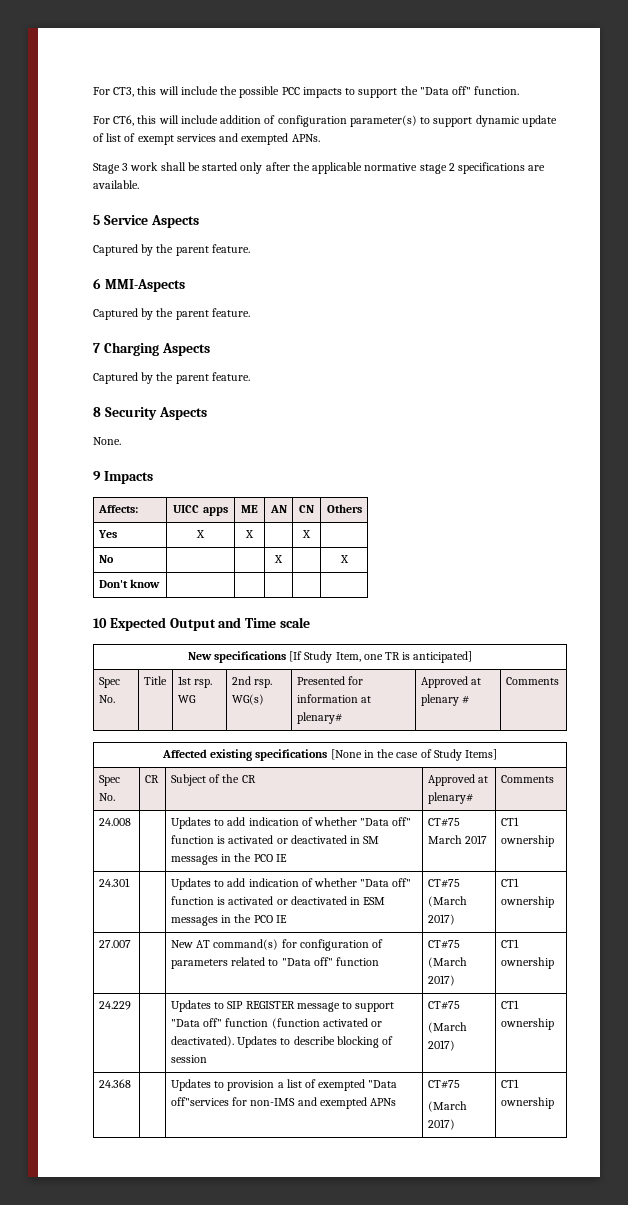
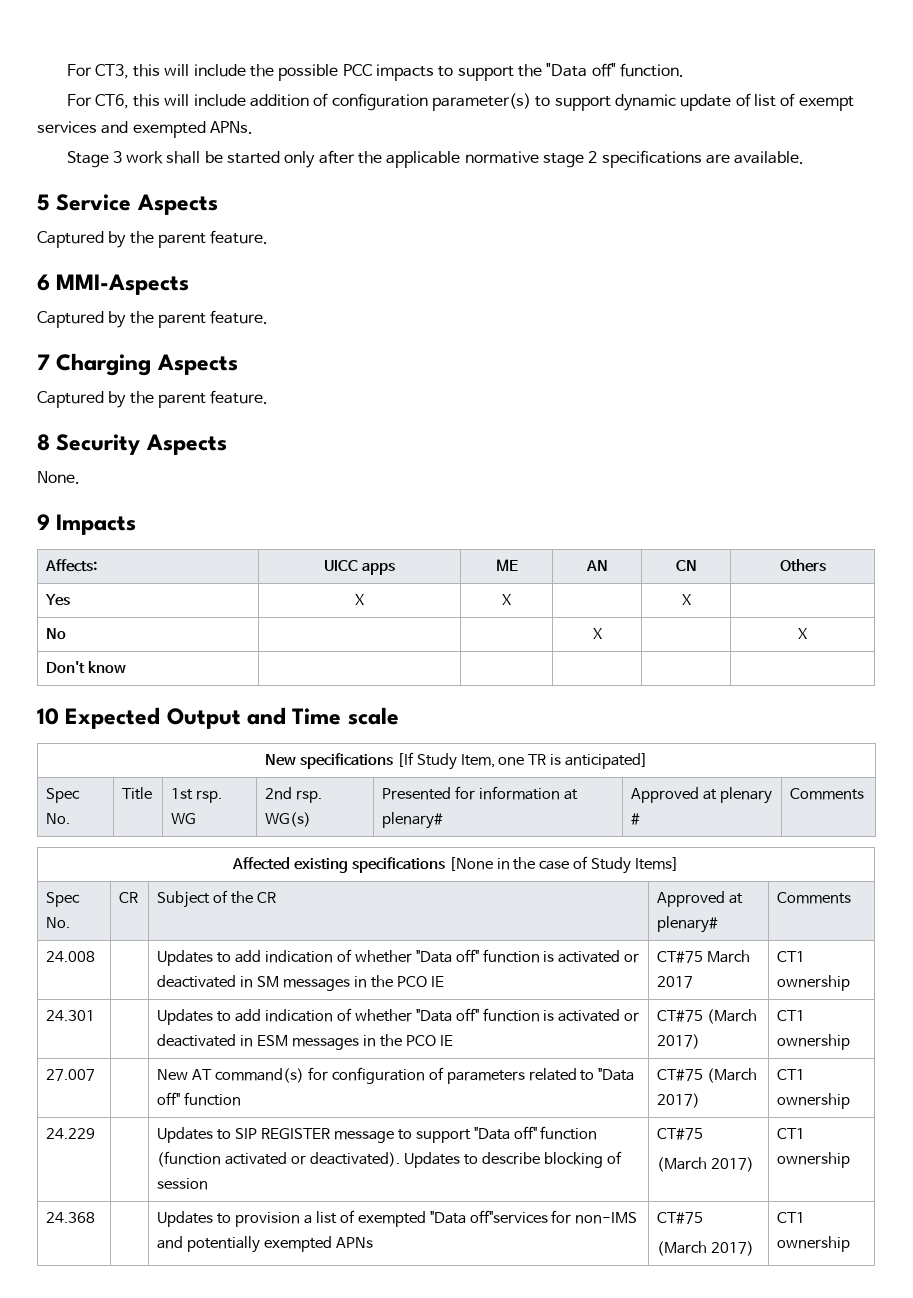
(317, 1101) none -> [187,1236,261,1253] potentially

